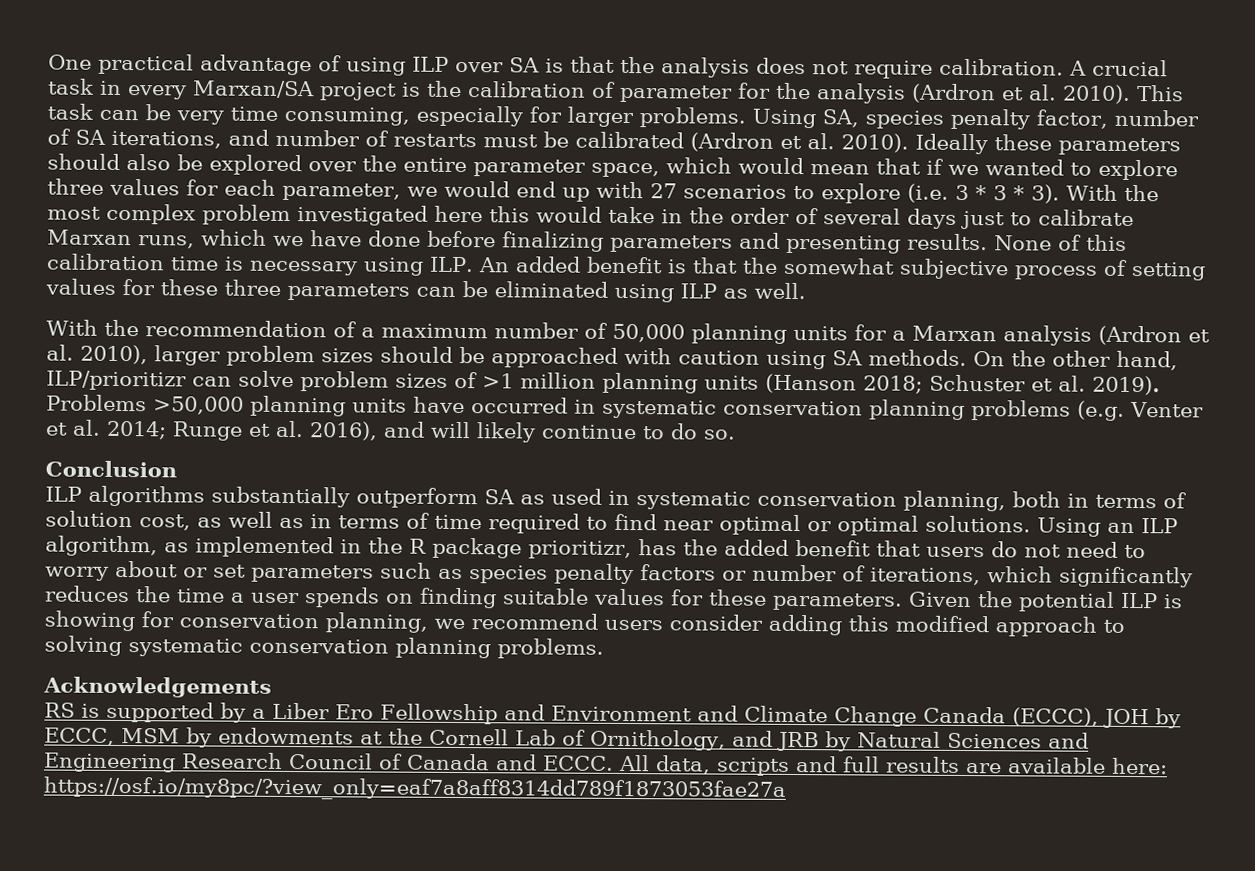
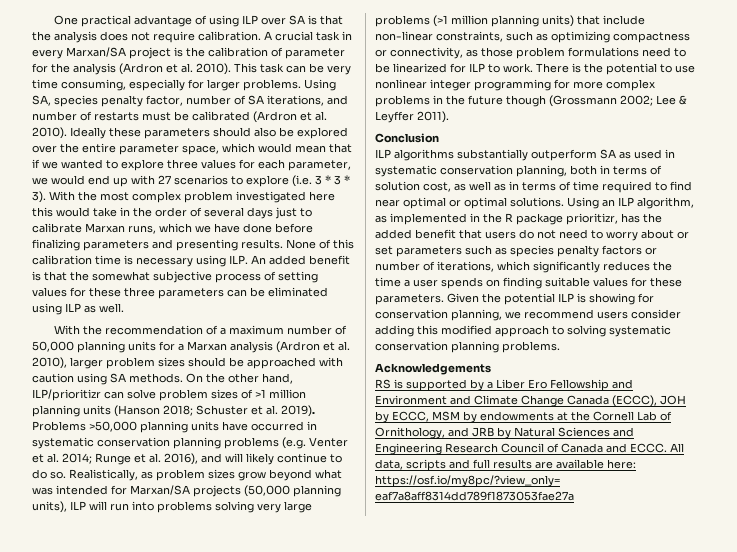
(736, 434) none -> [69,469,342,481] [32,485,341,497] [32,501,312,513] [375,15,645,27] [375,31,690,43] [375,47,686,59] [375,63,695,75] [375,79,655,91] [375,95,687,107] [375,111,449,123] Realistically, as problem sizes grow beyond what was intended for Marxan/SA projects (50,000 planning units), ILP will run into problems solving very large problems (>1 million planning units) that include non-linear constraints, such as optimizing compactness or connectivity, as those problem formulations need to be linearized for ILP to work. There is the potential to use nonlinear integer programming for more complex problems in the future though (Grossmann 2002; Lee & Leyffer 2011).

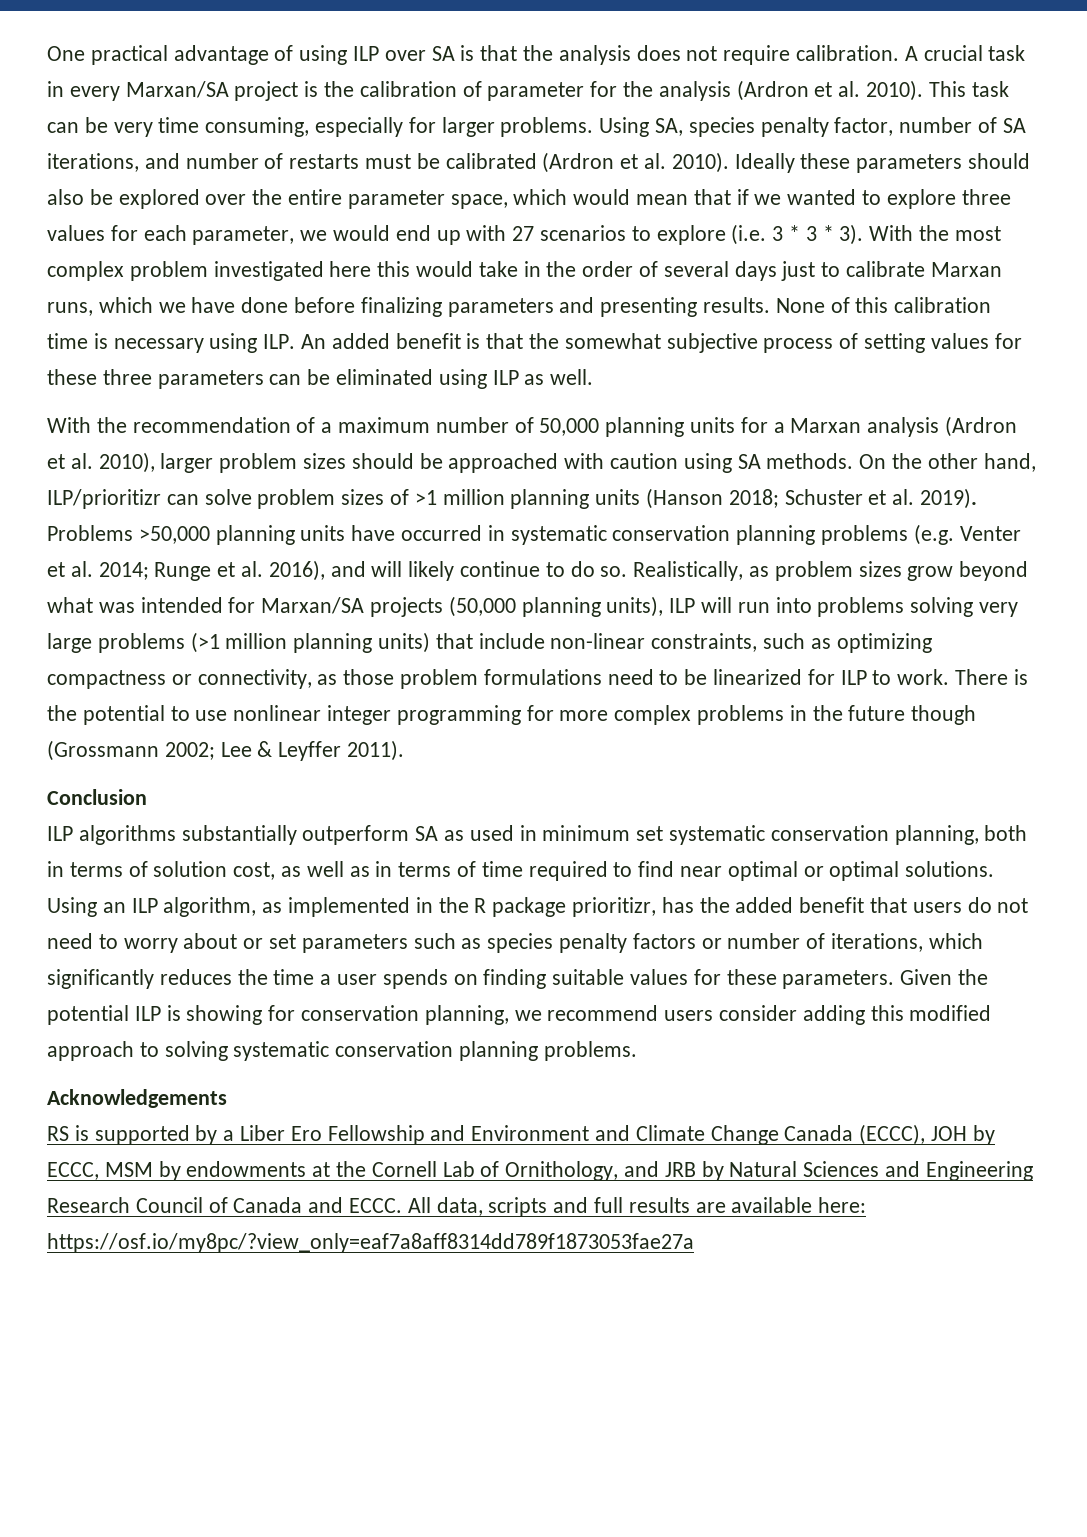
(675, 153) none -> [542,825,664,841] minimum set

